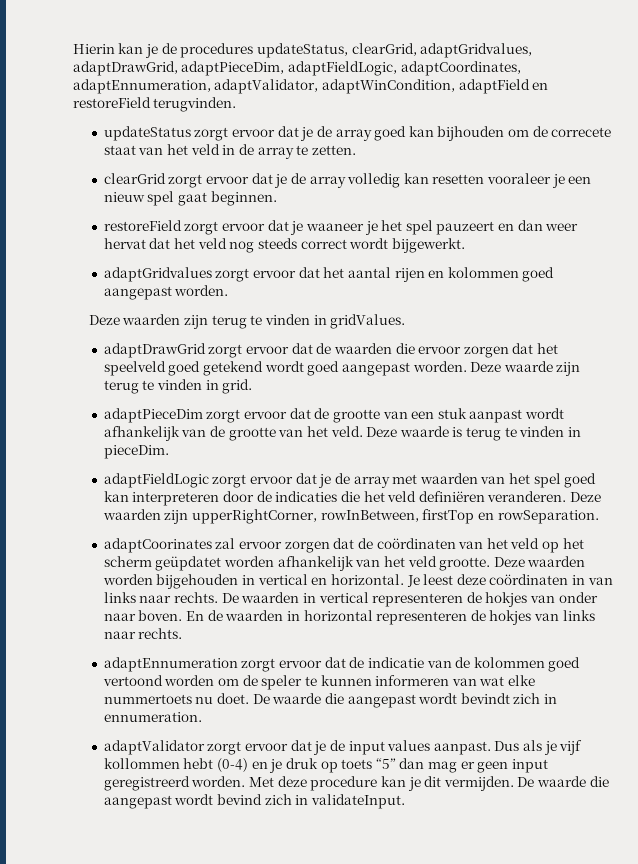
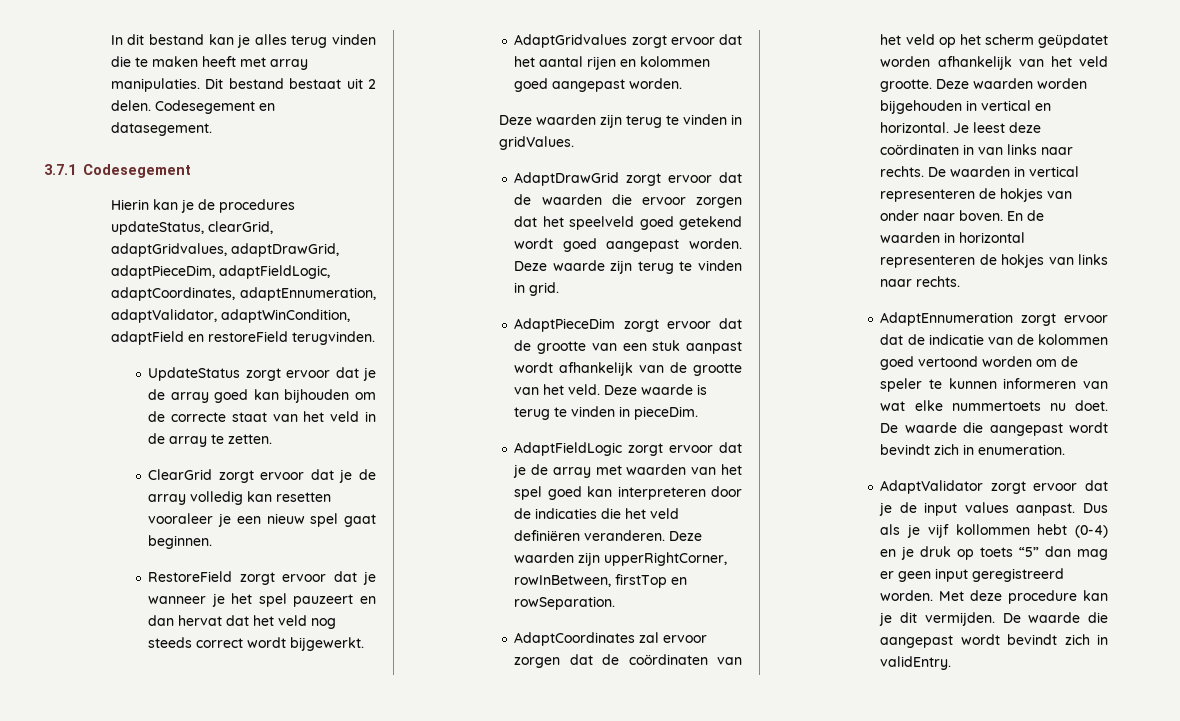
(72, 49) none -> [110,34,376,48] [110,56,308,70] [110,78,376,92] [110,100,275,114] [110,122,212,136] [44,164,191,178] In dit bestand kan je alles terug vinden die te maken heeft met array manipulaties. Dit bestand bestaat uit 2 delen. Codesegement en datasegement. // 3.7.1 Codesegement //
[103,126,191,141] updateStatus -> [148,367,241,381] UpdateStatus
[551,127,612,137] correcete -> [171,412,227,422] correcte
[103,173,166,184] clearGrid -> [148,469,213,480] ClearGrid
[103,220,364,235] restoreField zorgt ervoor dat je waaneer -> [148,571,376,585] [148,596,207,604] RestoreField zorgt ervoor dat je wanneer
[545,223,579,231] weer -> (175, 620) none
[103,267,212,282] adaptGridvalues -> [514,34,628,48] AdaptGridvalues
[103,343,206,358] adaptDrawGrid -> [514,172,620,186] AdaptDrawGrid
[103,408,203,423] adaptPieceDim -> [514,318,616,332] AdaptPieceDim
[103,473,209,488] adaptFieldLogic -> [514,442,623,456] AdaptFieldLogic
[103,538,212,553] adaptCoorinates -> [514,632,636,646] AdaptCoordinates
[103,657,238,672] adaptEnnumeration -> [880,312,1014,326] AdaptEnnumeration
[103,712,202,722] [103,740,205,755] ennumeration. // adaptValidator -> [978,444,1066,455] [880,480,984,494] enumeration. // AdaptValidator
[216,794,405,809] bevind zich in validateInput. -> [1007,634,1108,645] [880,656,952,670] bevindt zich in validEntry.

